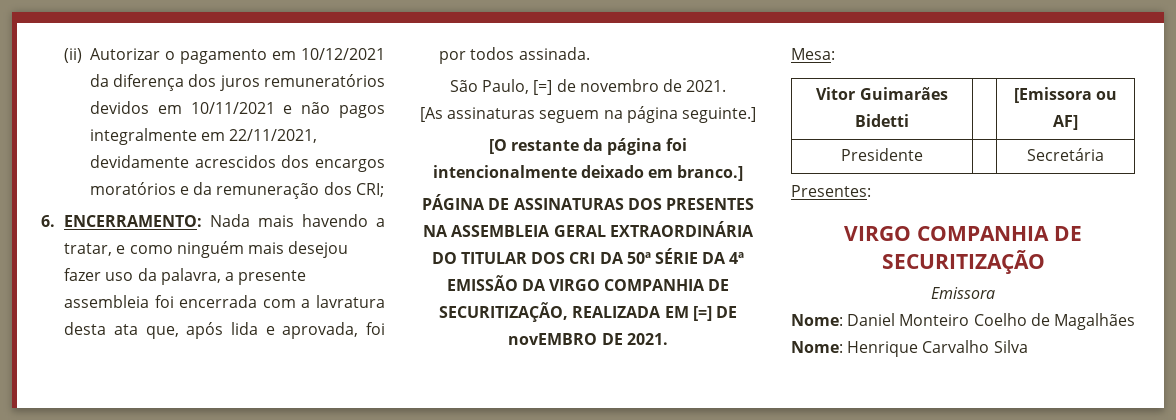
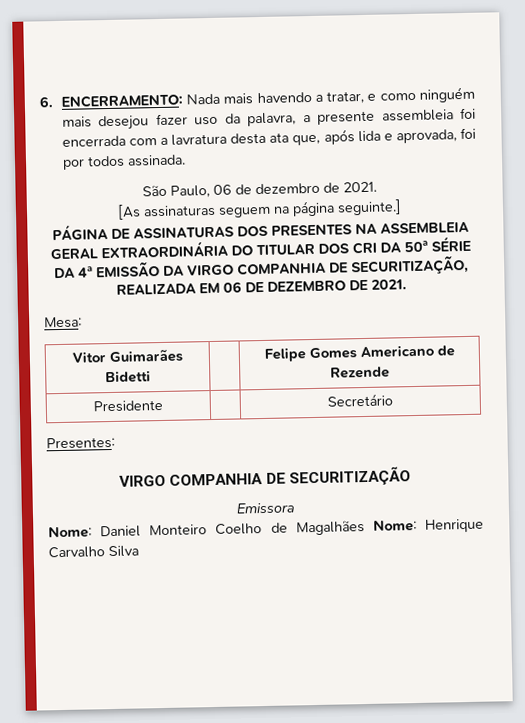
[64,48,385,64] [89,74,385,91] [89,101,385,118] [89,128,318,145] [89,155,385,172] [89,182,384,199] (ii) Autorizar o pagamento em 10/12/2021 da diferença dos juros remuneratórios devidos em 10/11/2021 e não pagos integralmente em 22/11/2021, devidamente acrescidos dos encargos moratórios e da remuneração dos CRI; // -> (39, 102) none
[533,79,659,95] [=] de novembro -> [212,182,320,195] 06 de dezembro
[488,138,688,155] [432,165,744,181] // [O restante da página foi intencionalmente deixado em branco.] -> (402, 207) none
[692,306,737,321] [508,333,598,345] [=] DE novEMBRO -> [222,280,346,293] 06 DE DEZEMBRO
[1013,87,1118,103] [1053,115,1078,130] [Emissora ou AF] -> [263,344,455,362] [330,366,390,379] Felipe Gomes Americano de Rezende
[1027,148,1104,161] Secretária -> [327,393,393,407] Secretário

